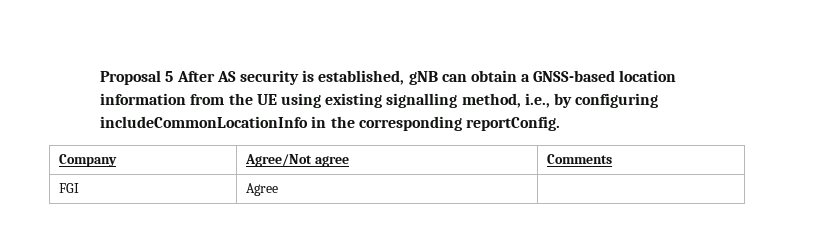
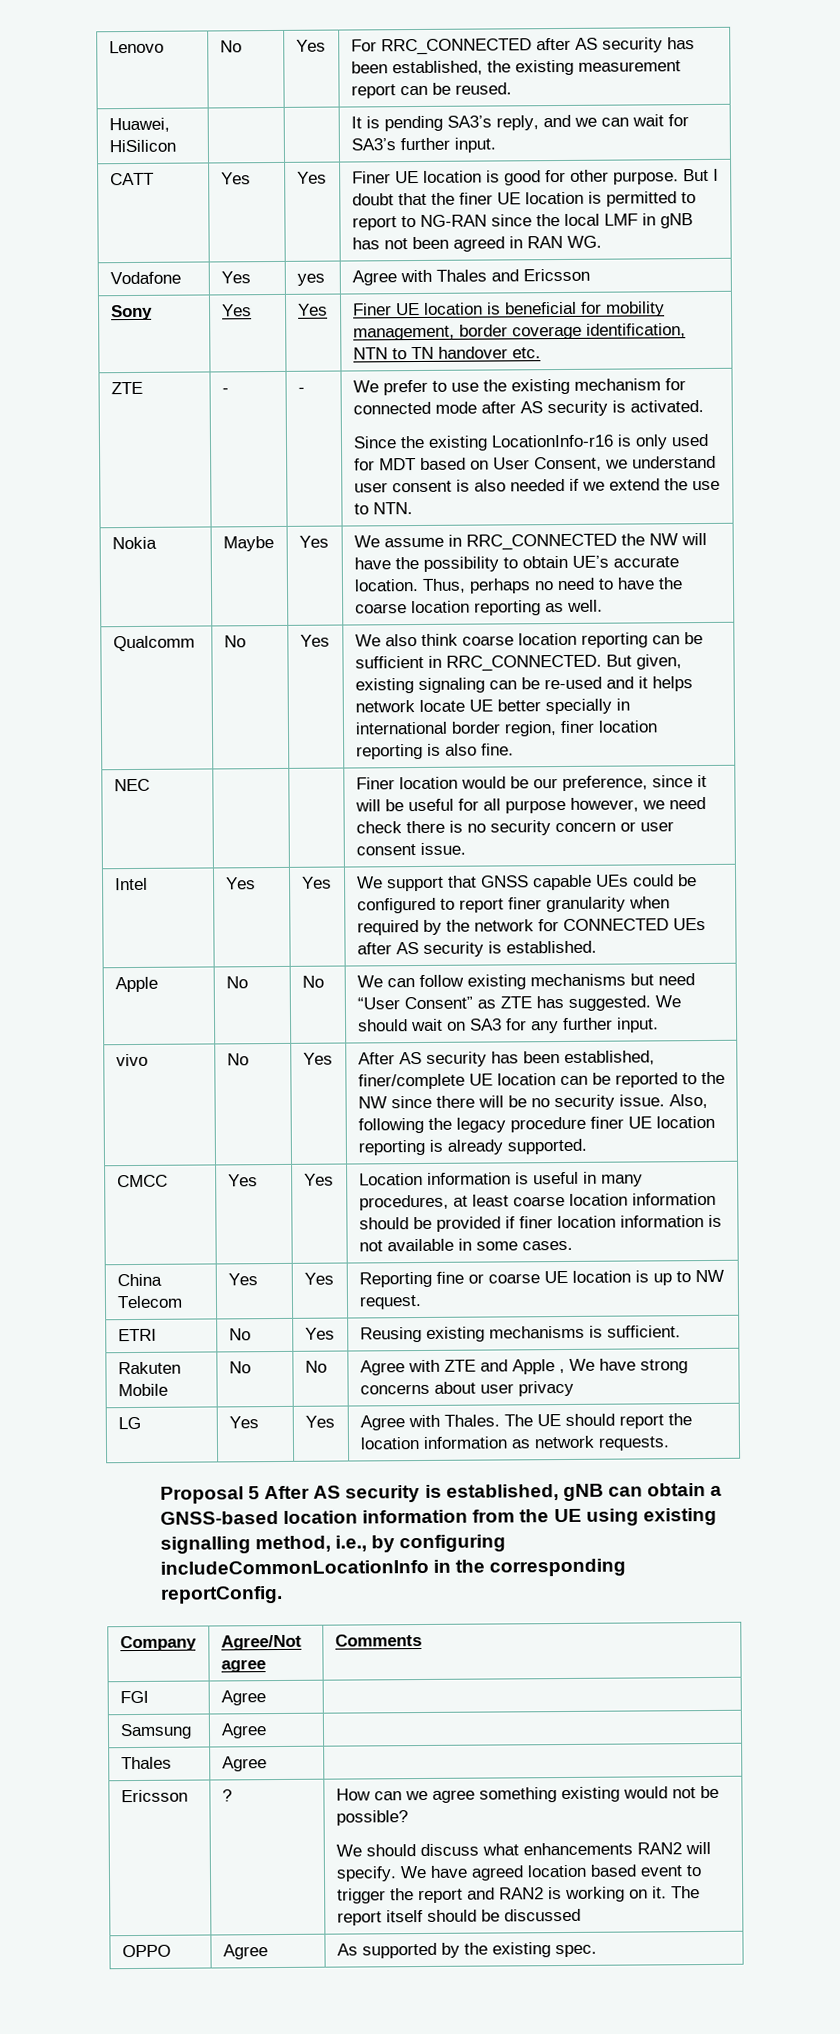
(100, 77) none -> [108,40,164,54] [219,40,242,53] [295,39,326,52] [350,37,695,56] [350,59,681,76] [350,82,512,99] [108,117,170,133] [108,139,176,153] [350,114,689,132] [350,137,496,153] [109,172,154,186] [220,172,251,185] [296,171,327,184] [351,168,719,186] [351,191,696,207] [351,213,693,231] [351,235,602,252] [109,271,181,285] [220,271,251,284] [296,273,325,286] [351,268,590,286] [110,304,153,321] [221,304,252,317] [297,303,328,316] [352,301,665,317] [352,323,686,341] [352,346,541,360] [110,381,143,395] [221,388,229,394] [297,387,305,393] [352,378,686,396] [352,400,704,417] [352,433,709,451] [353,455,716,472] [353,478,720,493] [353,502,413,515] [111,536,157,550] [222,536,274,552] [298,535,329,548] [353,532,707,551] [353,555,679,572] [353,577,683,594] [354,599,603,616] [112,635,195,652] [223,635,246,648] [299,634,330,647] [354,632,703,648] [354,654,682,672] [354,676,693,694] [354,698,630,715] [354,720,658,737] [355,743,514,760] [113,778,150,792] [355,774,707,792] [354,797,706,814] [355,820,674,836] [355,842,466,856] [114,877,148,891] [225,877,256,890] [301,876,332,889] [356,874,697,892] [356,896,670,914] [356,918,706,936] [356,940,597,957] [114,976,158,993] [225,976,248,989] [301,975,324,988] [356,973,695,990] [356,995,681,1011] [357,1017,659,1034] [115,1053,148,1067] [226,1053,249,1066] [302,1052,333,1065] [357,1050,655,1067] [357,1071,725,1090] [357,1093,708,1111] [357,1115,715,1134] [357,1138,587,1156] [116,1174,168,1188] [227,1174,258,1187] [303,1173,334,1186] [358,1171,643,1187] [358,1192,716,1211] [358,1214,722,1232] [358,1238,573,1252] [116,1273,162,1287] [116,1295,183,1309] [227,1273,258,1286] [303,1272,334,1285] [358,1269,724,1288] [358,1295,422,1310] [117,1328,157,1342] [228,1328,251,1341] [304,1327,335,1340] [359,1325,681,1343] [117,1361,181,1375] [117,1383,168,1397] [228,1361,251,1374] [304,1360,327,1373] [359,1358,688,1376] [359,1380,574,1397] [117,1416,141,1430] [228,1416,259,1429] [304,1415,335,1428] [359,1413,692,1431] [359,1435,670,1451] Lenovo | No | Yes | For RRC_CONNECTED after AS security has been established, the existing measurement report can be reused. // Huawei, HiSilicon | | | It is pending SA3’s reply, and we can wait for SA3’s further input. // CATT | Yes | Yes | Finer UE location is good for other purpose. But I doubt that the finer UE location is permitted to report to NG-RAN since the local LMF in gNB has not been agreed in RAN WG. // Vodafone | Yes | yes | Agree with Thales and Ericsson // Sony | Yes | Yes | Finer UE location is beneficial for mobility management, border coverage identification, NTN to TN handover etc. // ZTE | - | - | We prefer to use the existing mechanism for connected mode after AS security is activated. // Since the existing LocationInfo-r16 is only used for MDT based on User Consent, we understand user consent is also needed if we extend the use to NTN. // Nokia | Maybe | Yes | We assume in RRC_CONNECTED the NW will have the possibility to obtain UE’s accurate location. Thus, perhaps no need to have the coarse location reporting as well. // Qualcomm | No | Yes | We also think coarse location reporting can be sufficient in RRC_CONNECTED. But given, existing signaling can be re-used and it helps network locate UE better specially in international border region, finer location reporting is also fine. // NEC | | | Finer location would be our preference, since it will be useful for all purpose however, we need check there is no security concern or user consent issue. // Intel | Yes | Yes | We support that GNSS capable UEs could be configured to report finer granularity when required by the network for CONNECTED UEs after AS security is established. // Apple | No | No | We can follow existing mechanisms but need “User Consent” as ZTE has suggested. We should wait on SA3 for any further input. // vivo | No | Yes | After AS security has been established, finer/complete UE location can be reported to the NW since there will be no security issue. Also, following the legacy procedure finer UE location reporting is already supported. // CMCC | Yes | Yes | Location information is useful in many procedures, at least coarse location information should be provided if finer location information is not available in some cases. // China Telecom | Yes | Yes | Reporting fine or coarse UE location is up to NW request. // ETRI | No | Yes | Reusing existing mechanisms is sufficient. // Rakuten Mobile | No | No | Agree with ZTE and Apple , We have strong concerns about user privacy // LG | Yes | Yes | Agree with Thales. The UE should report the location information as network requests. //
(278, 189) none -> [119,1723,192,1740] [220,1723,267,1739] [120,1756,172,1770] [221,1756,267,1772] [120,1789,188,1803] [221,1789,232,1802] [335,1785,719,1803] [335,1810,408,1826] [335,1841,711,1857] [335,1864,702,1882] [336,1886,700,1904] [336,1908,581,1926] [121,1944,171,1958] [222,1944,268,1960] [336,1942,597,1959] // Samsung | Agree | // Thales | Agree | // Ericsson | ? | How can we agree something existing would not be possible? // We should discuss what enhancements RAN2 will specify. We have agreed location based event to trigger the report and RAN2 is working on it. The report itself should be discussed // OPPO | Agree | As supported by the existing spec.

